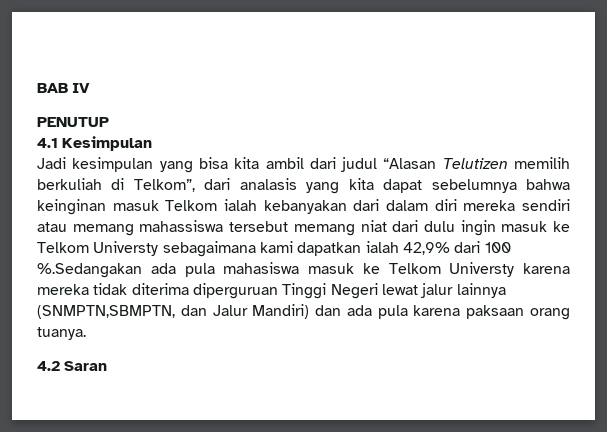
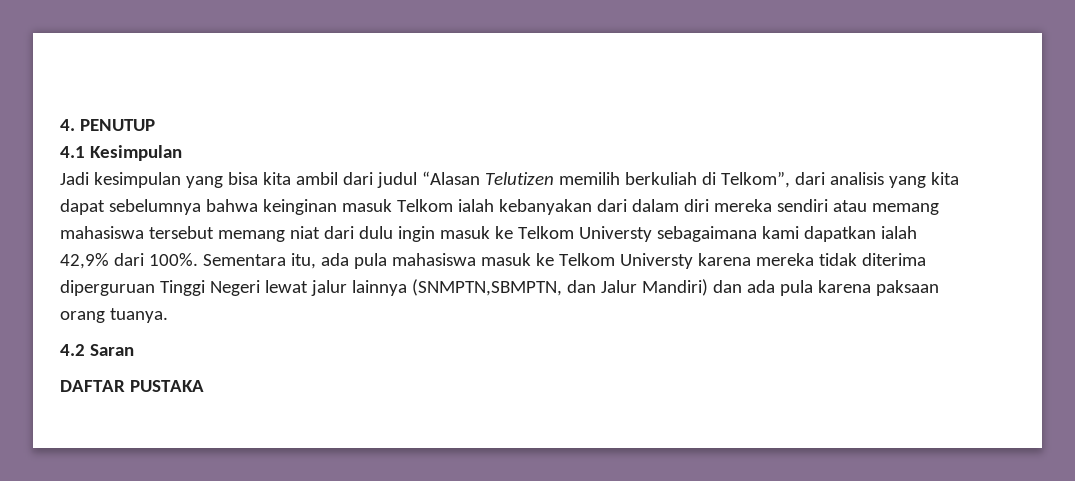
[37,83,91,93] BAB IV // -> [60,119,75,131] 4.
[239,178,297,190] analasis -> [829,172,884,185] analisis
[139,220,224,232] mahassiswa -> [60,226,144,239] mahasiswa
[484,242,511,253] [37,263,142,278] 100 %.Sedangakan -> [148,253,316,269] 100%. Sementara itu,
(108, 366) none -> [60,380,204,392] // DAFTAR PUSTAKA

